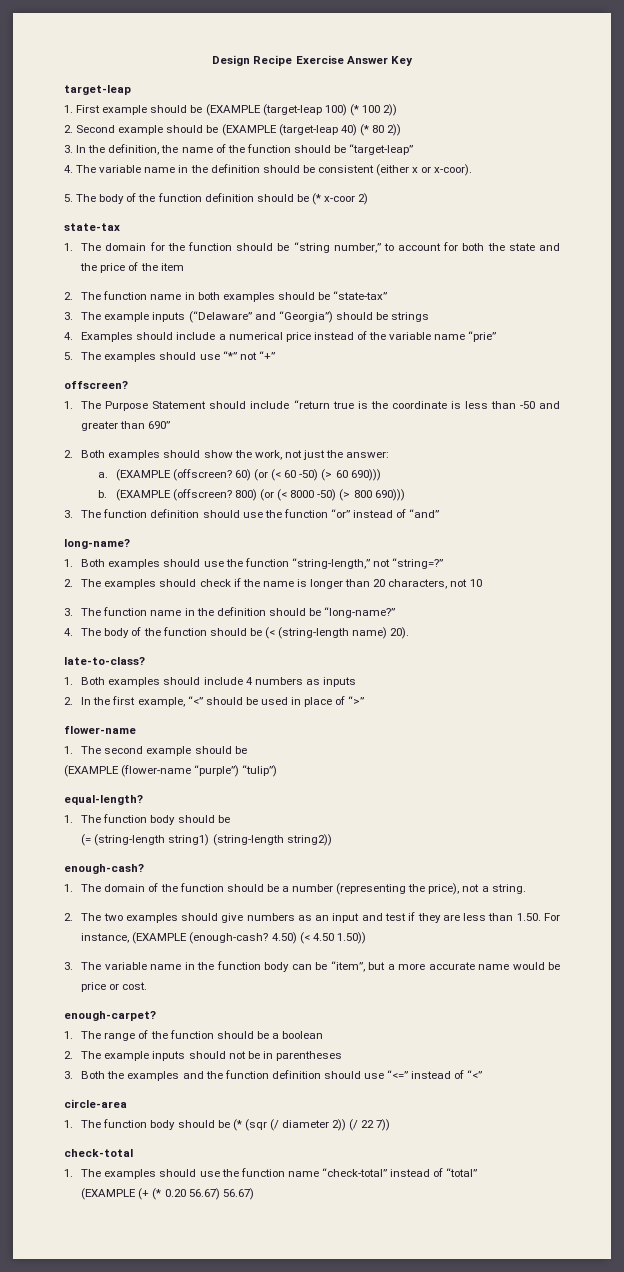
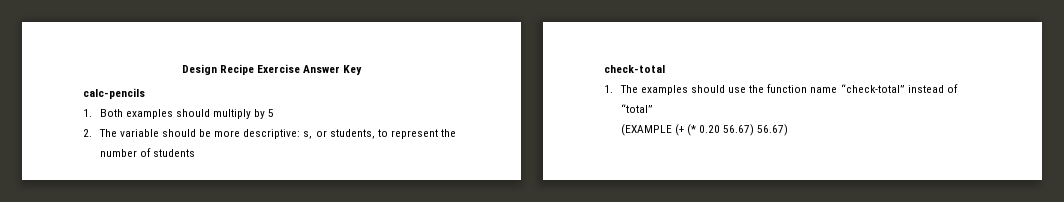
[64,85,131,95] [64,104,398,116] [64,124,402,136] [64,144,414,155] [64,164,473,176] [64,193,369,205] [64,223,120,231] [64,242,560,253] [80,262,184,273] [64,291,388,302] [64,311,430,323] [64,331,497,342] [64,351,275,362] [64,381,128,389] [64,400,560,411] [81,421,171,431] [64,450,390,460] [98,469,381,481] [98,489,405,501] [64,509,440,518] [64,539,130,549] [64,558,444,569] [64,578,482,589] [64,607,396,618] [64,627,410,639] [64,657,145,665] [64,677,356,687] [64,696,365,707] [64,726,136,734] [64,746,247,756] [64,765,278,777] [64,795,143,805] [64,814,230,825] [81,834,332,846] [64,864,144,874] [64,883,526,895] [64,912,561,923] [81,932,366,944] [64,961,561,972] [81,982,148,992] [64,1011,156,1021] [64,1030,324,1041] [64,1051,342,1061] [64,1070,483,1081] [64,1099,127,1108] [64,1119,391,1131] target-leap // 1. First example should be (EXAMPLE (target-leap 100) (* 100 2)) // 2. Second example should be (EXAMPLE (target-leap 40) (* 80 2)) // 3. In the definition, the name of the function should be “target-leap” // 4. The variable name in the definition should be consistent (either x or x-coor). // 5. The body of the function definition should be (* x-coor 2) // state-tax // 1. The domain for the function should be “string number,” to account for both the state and the price of the item // 2. The function name in both examples should be “state-tax” // 3. The example inputs (“Delaware” and “Georgia”) should be strings // 4. Examples should include a numerical price instead of the variable name “prie” // 5. The examples should use “*” not “+” // offscreen? // 1. The Purpose Statement should include “return true is the coordinate is less than -50 and greater than 690” // 2. Both examples should show the work, not just the answer: // a. (EXAMPLE (offscreen? 60) (or (< 60 -50) (> 60 690))) // b. (EXAMPLE (offscreen? 800) (or (< 8000 -50) (> 800 690))) // 3. The function definition should use the function “or” instead of “and” // long-name? // 1. Both examples should use the function “string-length,” not “string=?” // 2. The examples should check if the name is longer than 20 characters, not 10 // 3. The function name in the definition should be “long-name?” // 4. The body of the function should be (< (string-length name) 20). // late-to-class? // 1. Both examples should include 4 numbers as inputs // 2. In the first example, “<” should be used in place of “>” // flower-name // 1. The second example should be // (EXAMPLE (flower-name “purple”) “tulip”) // equal-length? // 1. The function body should be // (= (string-length string1) (string-length string2)) // enough-cash? // 1. The domain of the function should be a number (representing the price), not a string. // 2. The two examples should give numbers as an input and test if they are less than 1.50. For instance, (EXAMPLE (enough-cash? 4.50) (< 4.50 1.50)) // 3. The variable name in the function body can be “item”, but a more accurate name would be price or cost. // enough-carpet? // 1. The range of the function should be a boolean // 2. The example inputs should not be in parentheses // 3. Both the examples and the function definition should use “<=” instead of “<” // circle-area // 1. The function body should be (* (sqr (/ diameter 2)) (/ 22 7)) -> [83,88,145,99] [83,109,275,119] [83,129,456,139] [99,148,195,157] calc-pencils // 1. Both examples should multiply by 5 // 2. The variable should be more descriptive: s, or students, to represent the number of students

